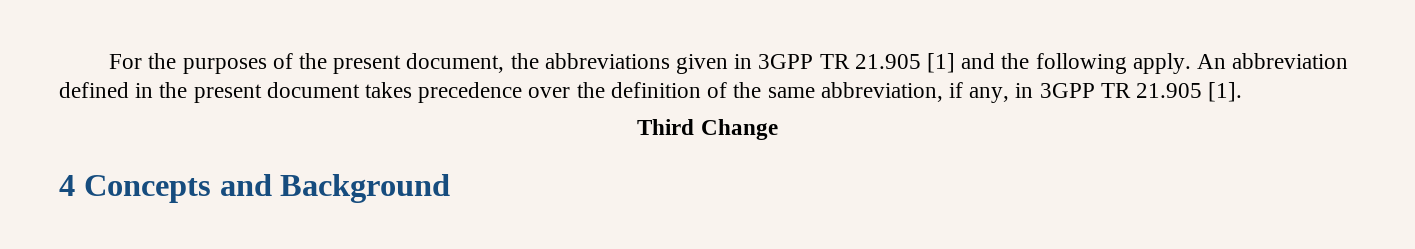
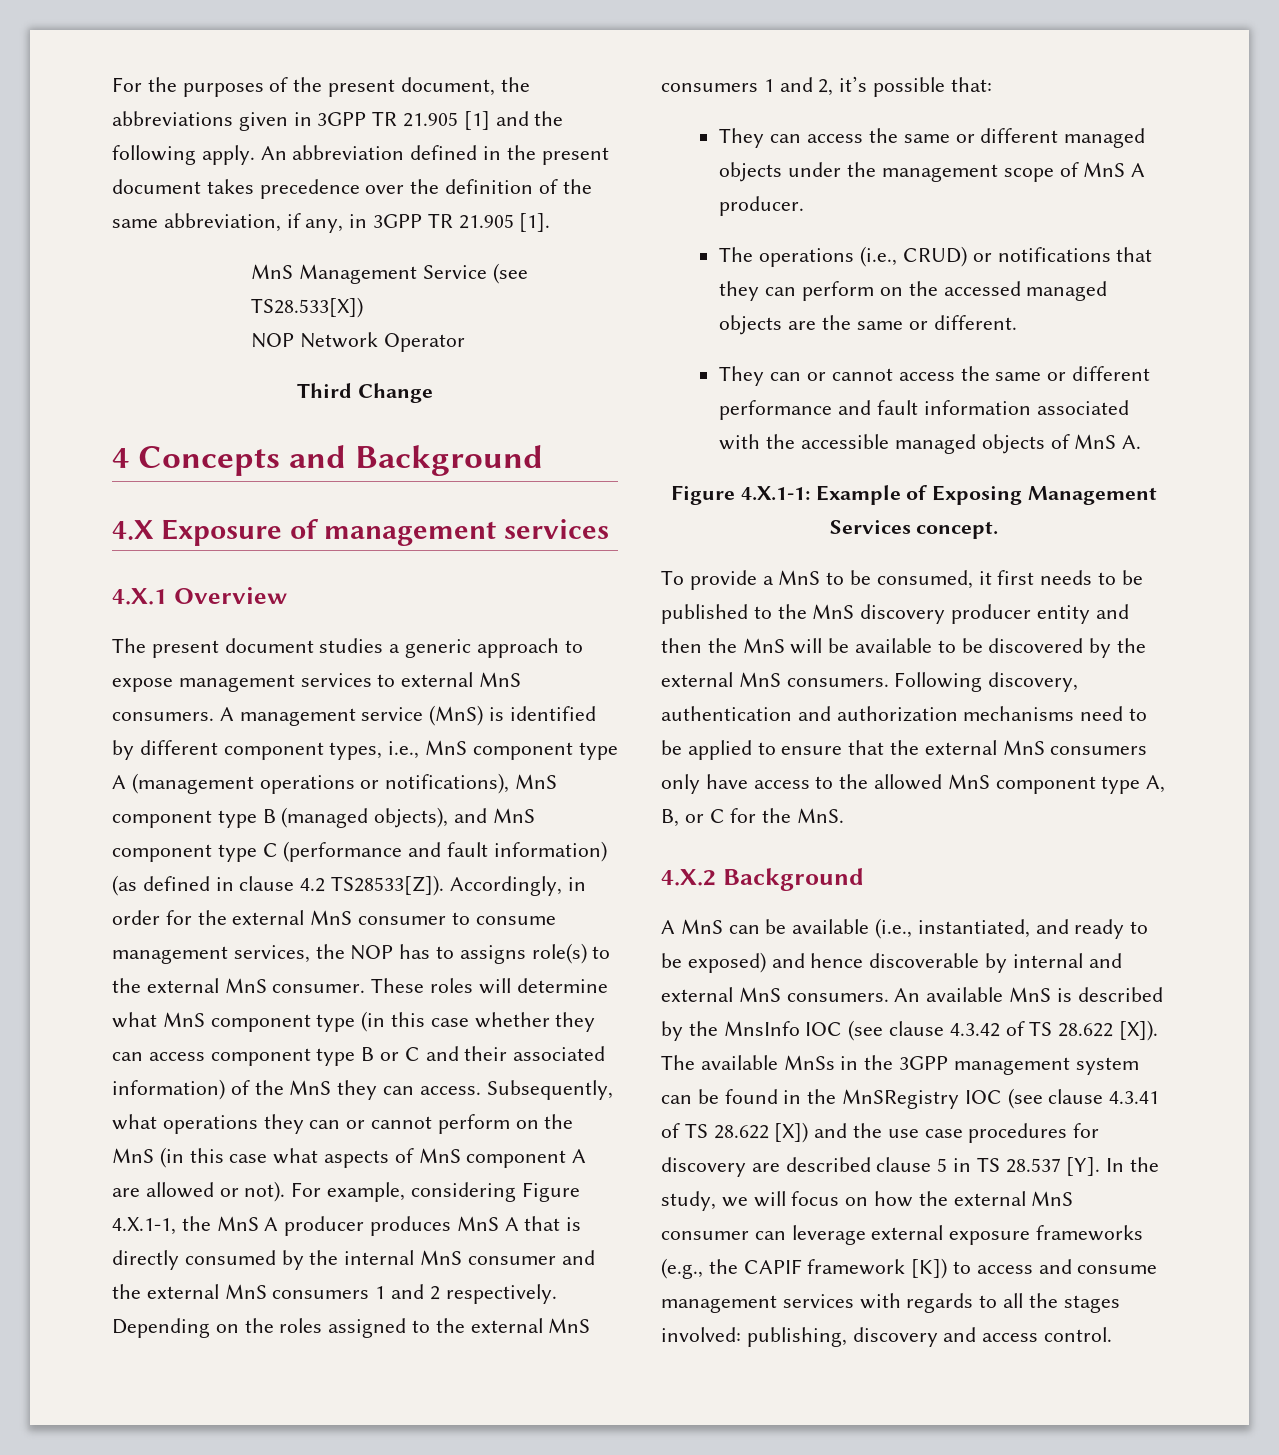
(1243, 92) none -> [251,263,528,284] [251,297,364,318] [251,332,465,352] // MnS Management Service (see TS28.533[X]) // NOP Network Operator
(451, 188) none -> [112,519,610,546] [112,587,287,605] [112,638,583,658] [112,672,522,692] [112,705,596,726] [112,740,618,760] [112,773,558,794] [112,807,535,828] [112,841,607,862] [112,875,586,896] [112,910,556,925] [112,943,611,964] [112,978,608,994] [112,1011,596,1032] [112,1046,606,1066] [112,1079,613,1100] [112,1114,574,1134] [112,1147,587,1168] [112,1181,580,1202] [112,1216,582,1236] [112,1250,595,1270] [112,1284,557,1304] [112,1318,591,1338] [661,76,992,97] [719,128,1146,148] [719,162,1146,182] [719,196,805,216] [719,246,1153,267] [719,281,1108,301] [719,315,1017,335] [719,366,1150,386] [719,400,1129,420] [719,434,1142,454] [670,485,1158,505] [829,520,999,539] [661,570,1143,590] [661,604,1129,624] [661,638,1147,658] [661,672,1079,692] [661,706,1148,722] [661,740,1148,760] [661,774,1166,794] [661,808,845,827] [661,868,864,891] [661,918,1149,939] [661,952,1122,973] [661,987,1163,1002] [661,1020,1159,1041] [661,1055,1139,1075] [661,1088,1160,1109] [661,1122,1100,1143] [661,1157,1160,1177] [661,1191,1074,1211] [661,1225,1144,1245] [661,1258,1158,1279] [661,1293,1120,1313] [661,1327,1113,1347] // 4.X Exposure of management services // 4.X.1 Overview // The present document studies a generic approach to expose management services to external MnS consumers. A management service (MnS) is identified by different component types, i.e., MnS component type A (management operations or notifications), MnS component type B (managed objects), and MnS component type C (performance and fault information) (as defined in clause 4.2 TS28533[Z]). Accordingly, in order for the external MnS consumer to consume management services, the NOP has to assigns role(s) to the external MnS consumer. These roles will determine what MnS component type (in this case whether they can access component type B or C and their associated information) of the MnS they can access. Subsequently, what operations they can or cannot perform on the MnS (in this case what aspects of MnS component A are allowed or not). For example, considering Figure 4.X.1-1, the MnS A producer produces MnS A that is directly consumed by the internal MnS consumer and the external MnS consumers 1 and 2 respectively. Depending on the roles assigned to the external MnS consumers 1 and 2, it’s possible that: // They can access the same or different managed objects under the management scope of MnS A producer. // The operations (i.e., CRUD) or notifications that they can perform on the accessed managed objects are the same or different. // They can or cannot access the same or different performance and fault information associated with the accessible managed objects of MnS A. // Figure 4.X.1-1: Example of Exposing Management Services concept. // To provide a MnS to be consumed, it first needs to be published to the MnS discovery producer entity and then the MnS will be available to be discovered by the external MnS consumers. Following discovery, authentication and authorization mechanisms need to be applied to ensure that the external MnS consumers only have access to the allowed MnS component type A, B, or C for the MnS. // 4.X.2 Background // A MnS can be available (i.e., instantiated, and ready to be exposed) and hence discoverable by internal and external MnS consumers. An available MnS is described by the MnsInfo IOC (see clause 4.3.42 of TS 28.622 [X]). The available MnSs in the 3GPP management system can be found in the MnSRegistry IOC (see clause 4.3.41 of TS 28.622 [X]) and the use case procedures for discovery are described clause 5 in TS 28.537 [Y]. In the study, we will focus on how the external MnS consumer can leverage external exposure frameworks (e.g., the CAPIF framework [K]) to access and consume management services with regards to all the stages involved: publishing, discovery and access control.

